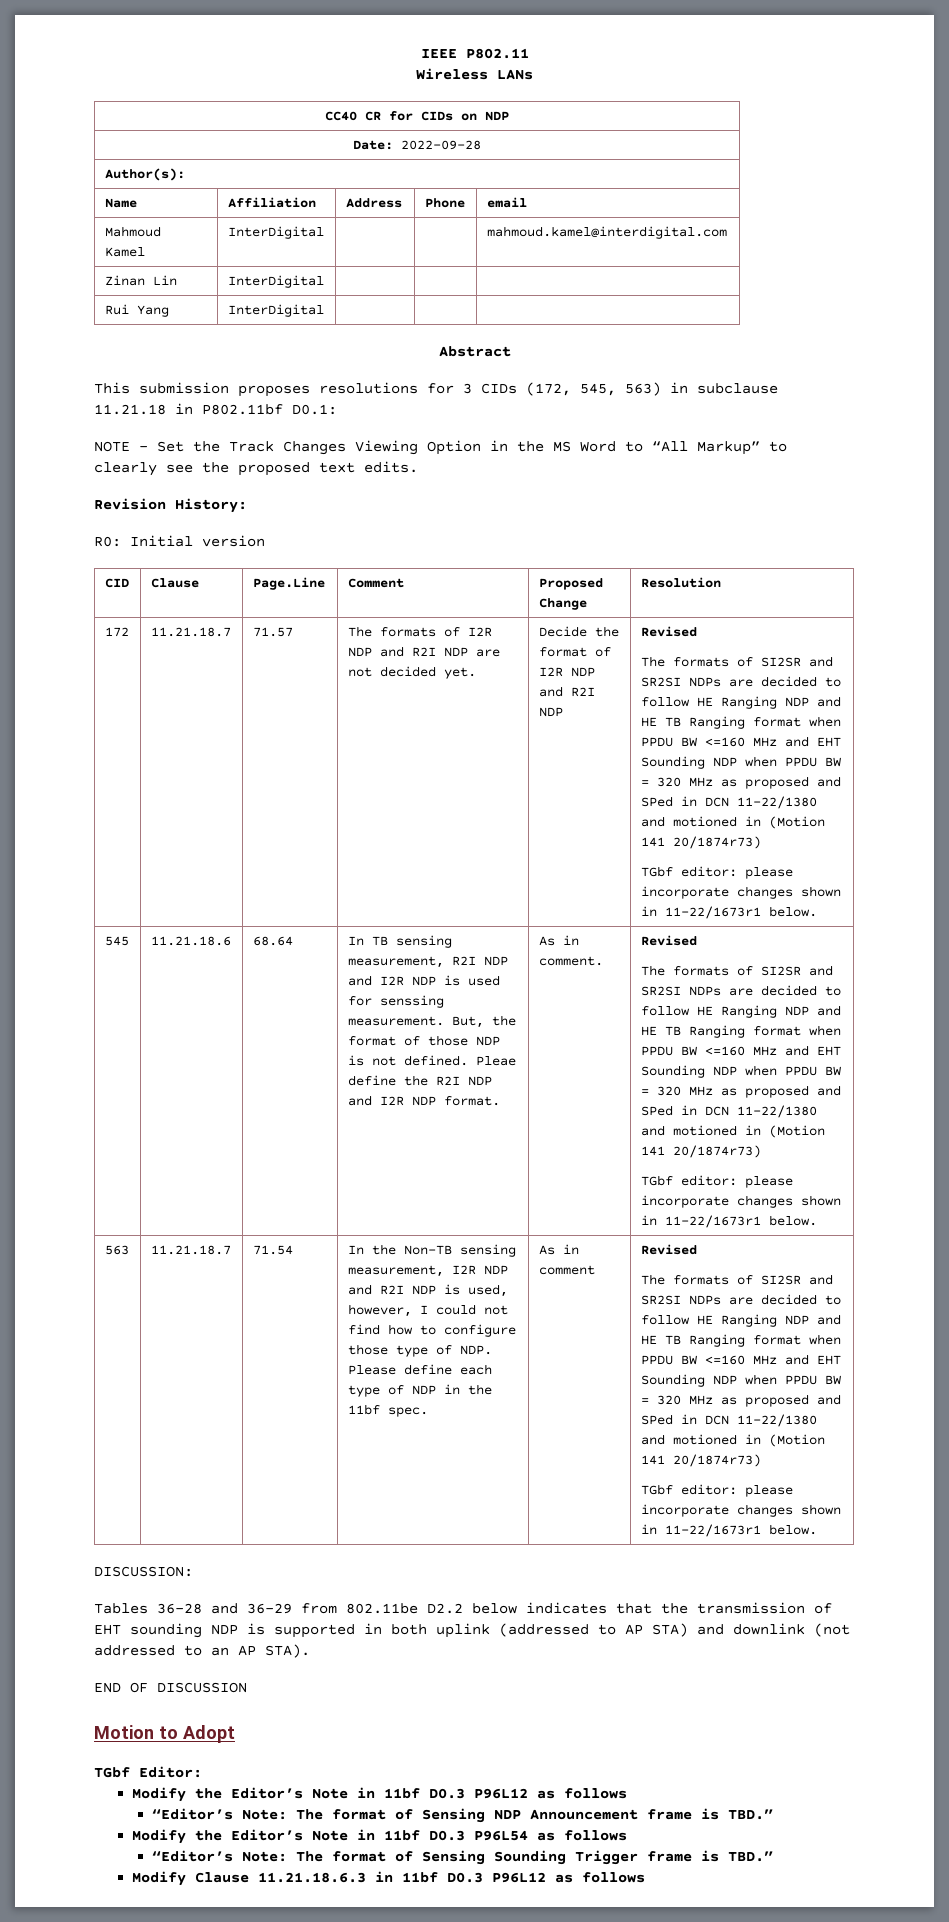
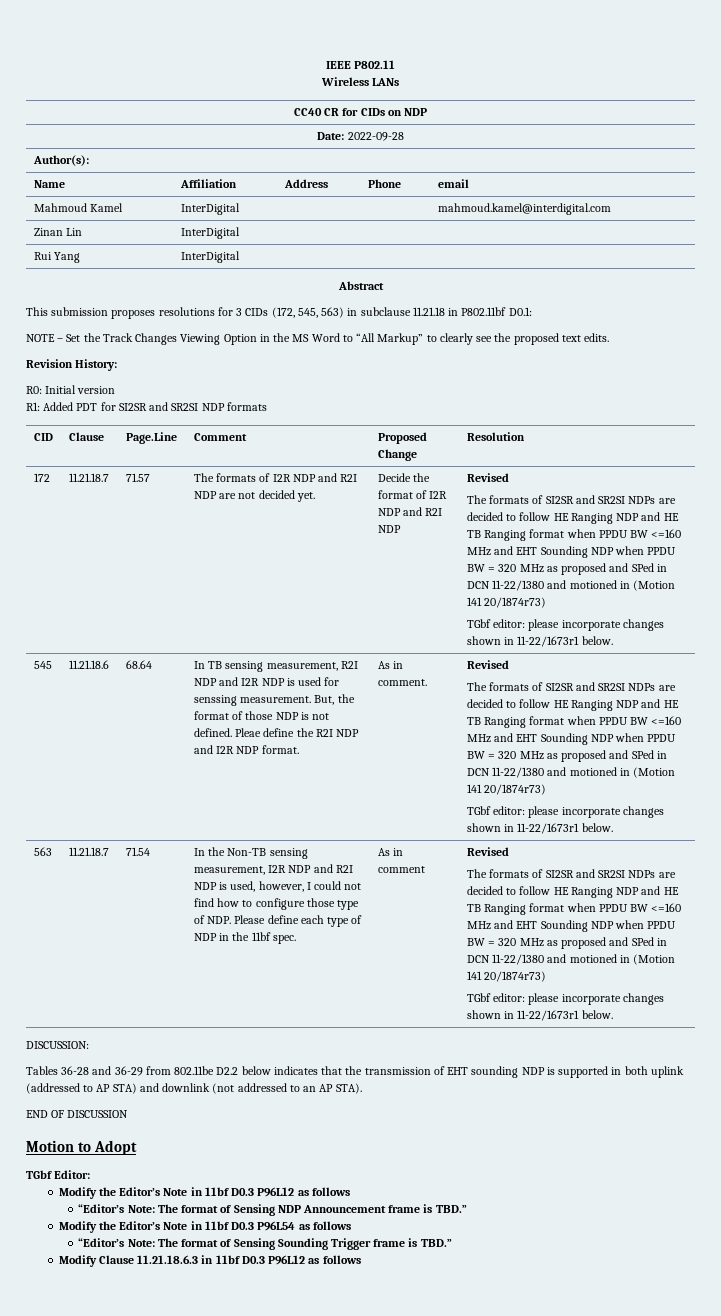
(265, 541) none -> [26,402,267,411] // R1: Added PDT for SI2SR and SR2SI NDP formats

